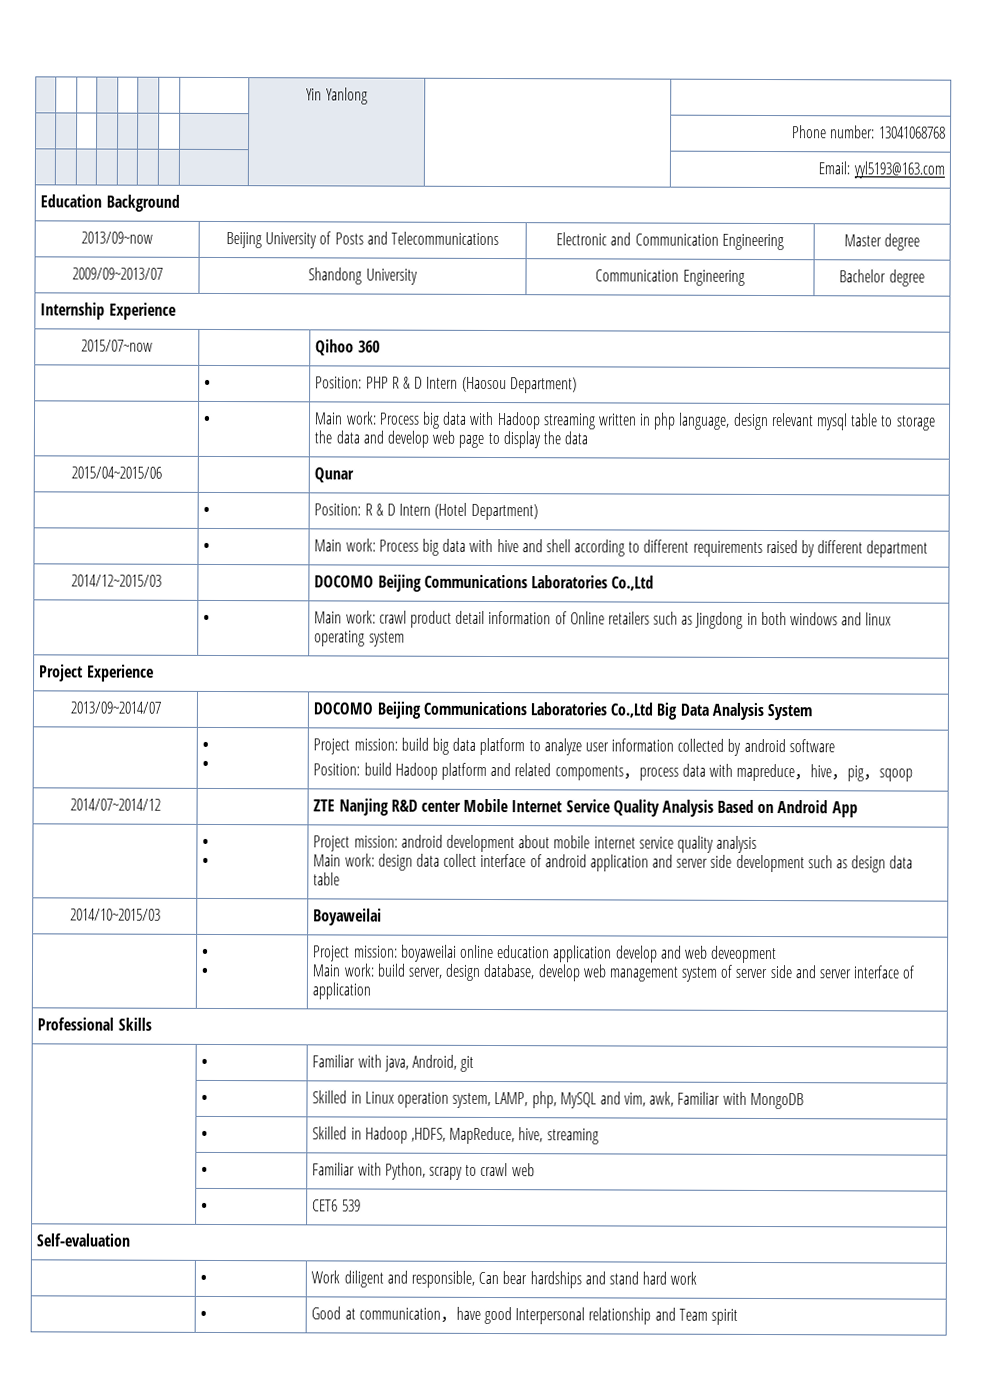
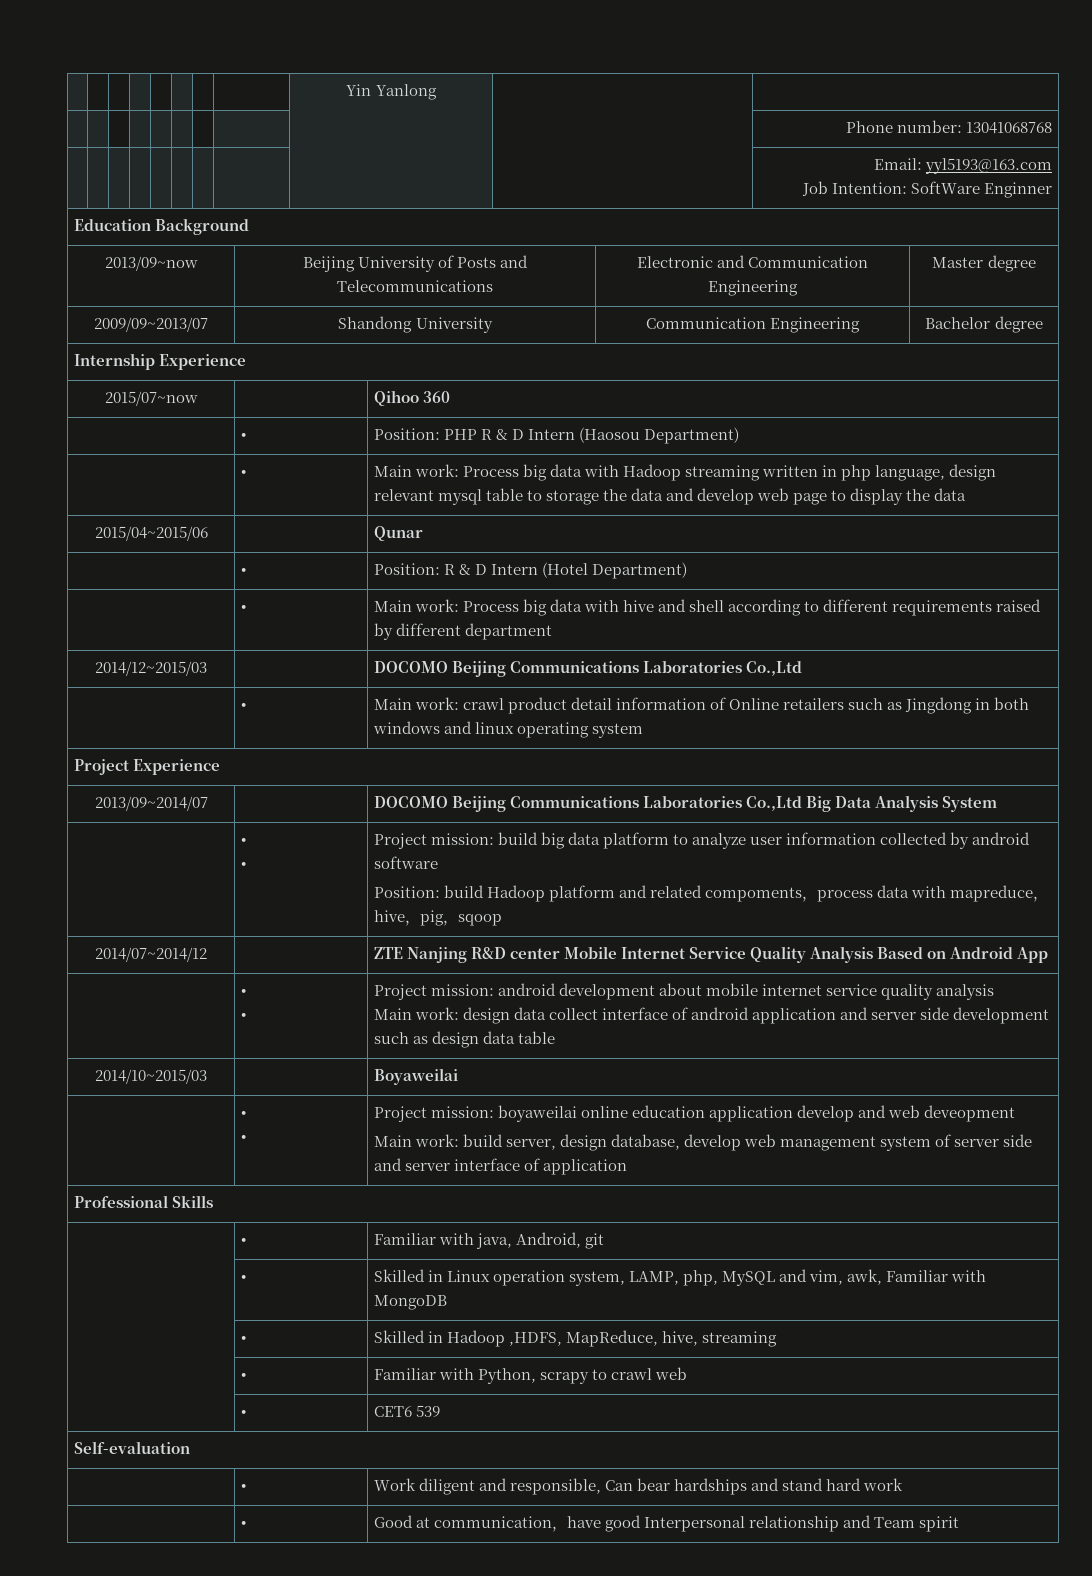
(945, 170) none -> [802,181,1053,198] // Job Intention: SoftWare Enginner

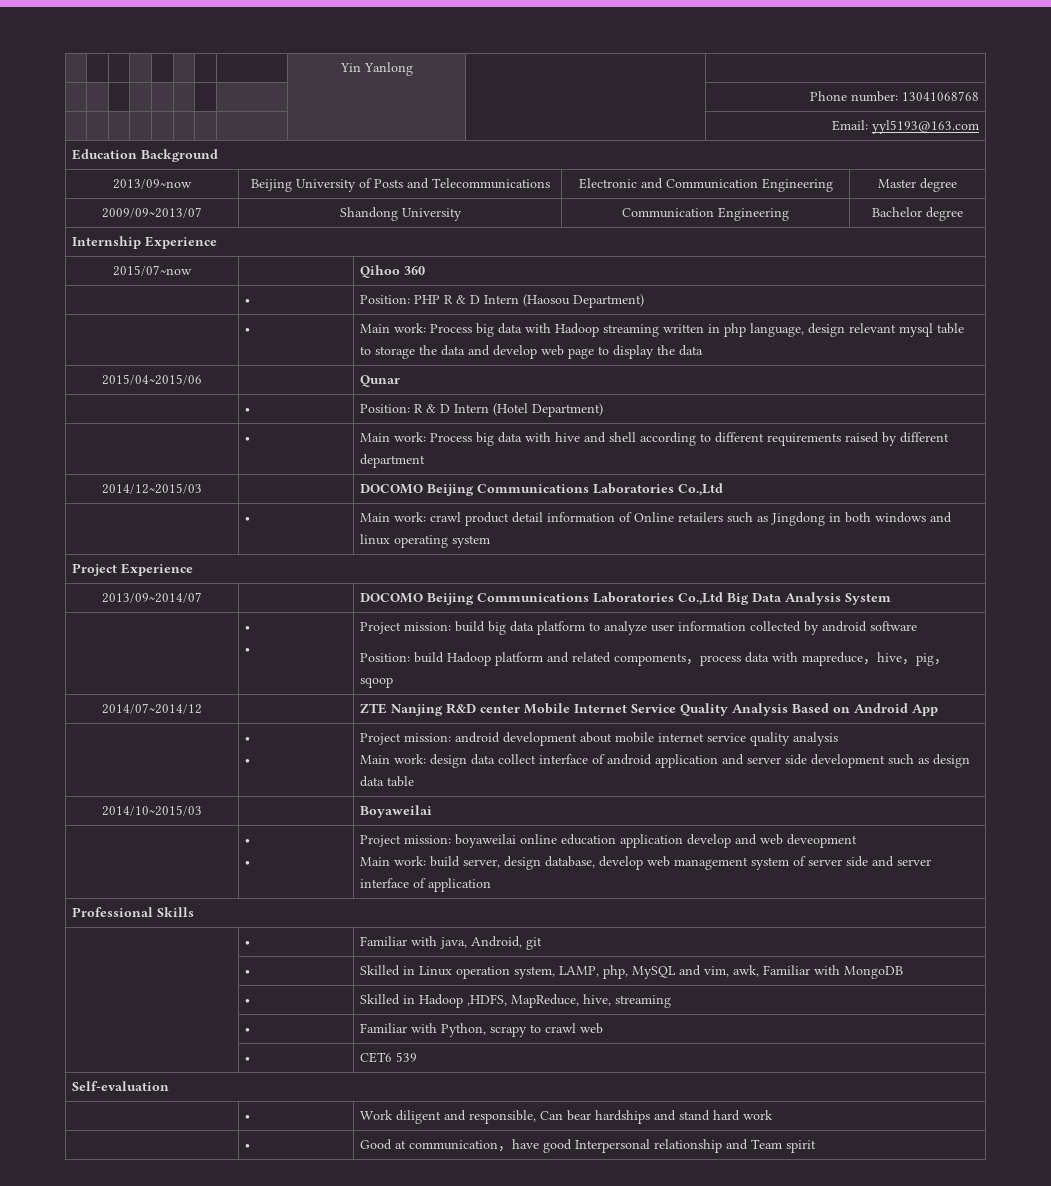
[802,181,1053,198] // Job Intention: SoftWare Enginner -> (979, 127) none

